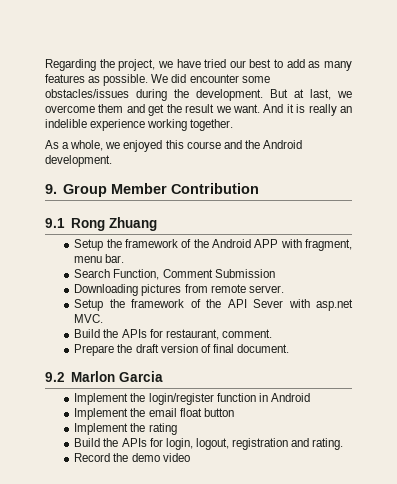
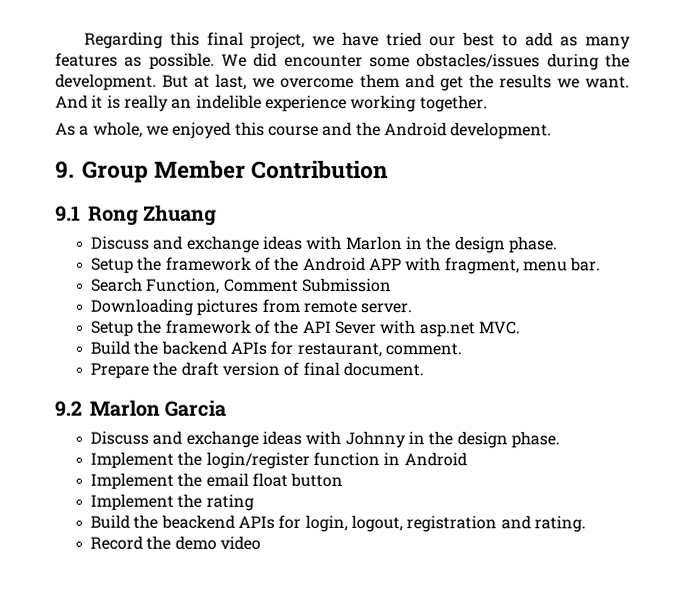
[99,59,115,68] the -> [169,31,244,46] this final
[185,104,215,113] result -> [498,74,552,89] results
(157, 224) none -> [91,235,558,254] // Discuss and exchange ideas with Marlon in the design phase.
(119, 333) none -> [160,340,227,355] backend
(163, 376) none -> [90,430,560,449] // Discuss and exchange ideas with Johnny in the design phase.
(119, 442) none -> [160,514,235,529] beackend

